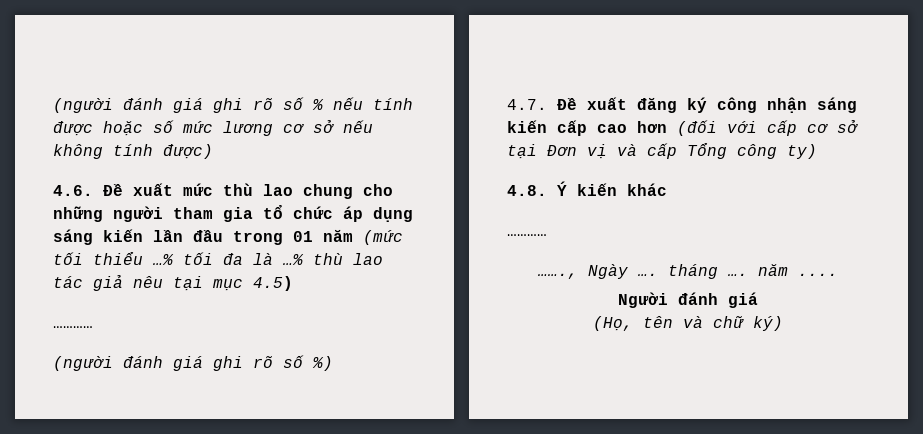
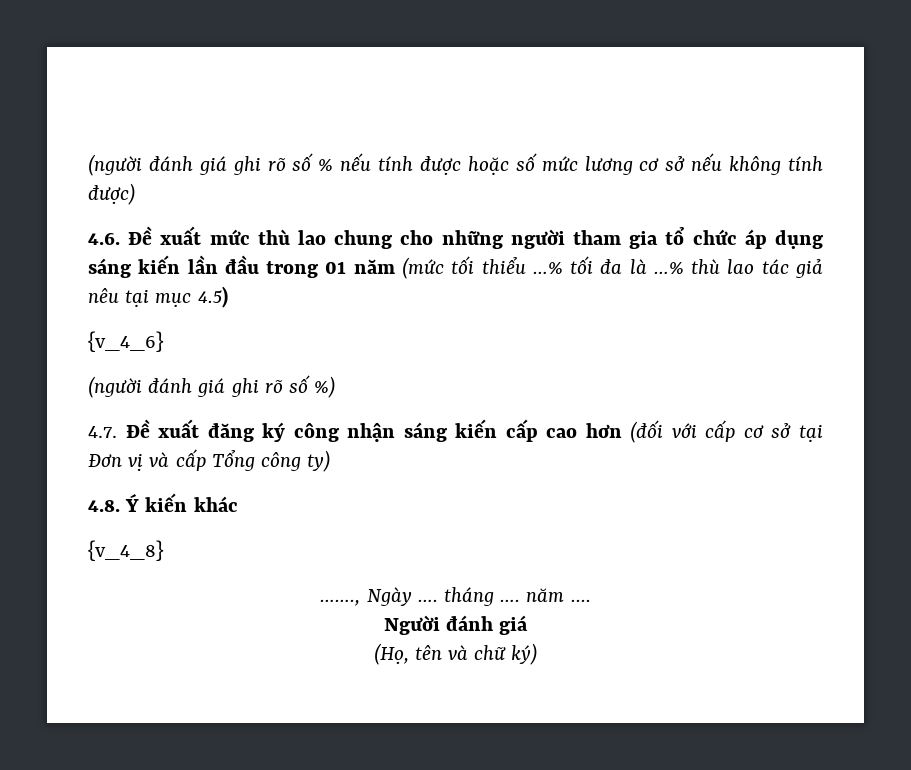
[53,326,93,328] ………… -> [88,331,164,352] {v_4_6}
[507,234,547,236] ………… -> [88,540,164,561] {v_4_8}

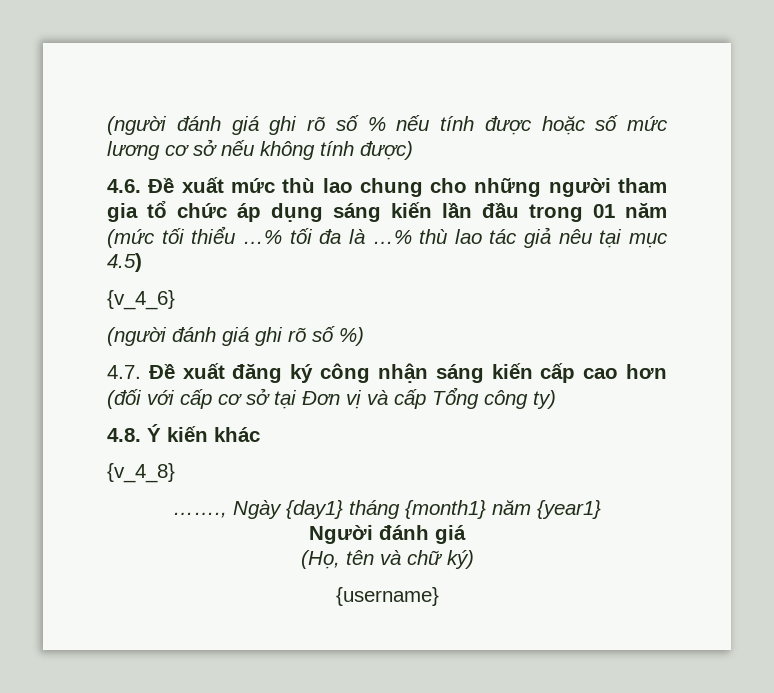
[417,587,591,606] …. tháng …. năm .... -> [286,500,601,519] {day1} tháng {month1} năm {year1}
(538, 654) none -> [335,587,439,606] // {username}

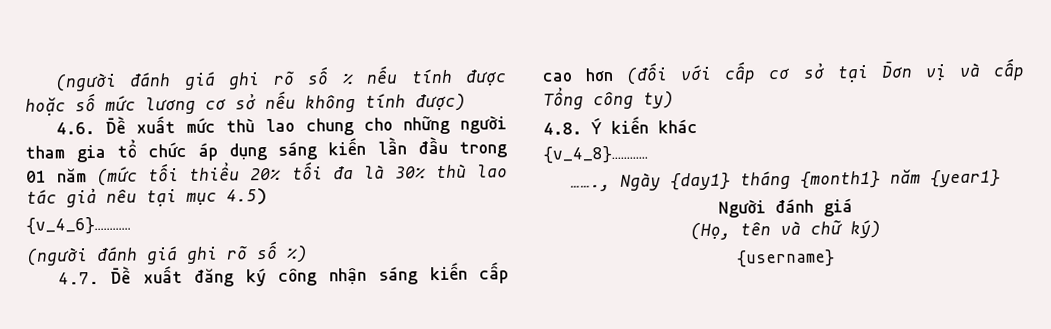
[242,230,282,244] …% -> [250,167,282,181] 20%
[372,230,412,244] …% -> [394,166,426,179] 30%
[107,290,175,310] {v_4_6} -> [26,216,131,235] {v_4_6}…………
[107,463,175,483] {v_4_8} -> [543,145,648,164] {v_4_8}…………

